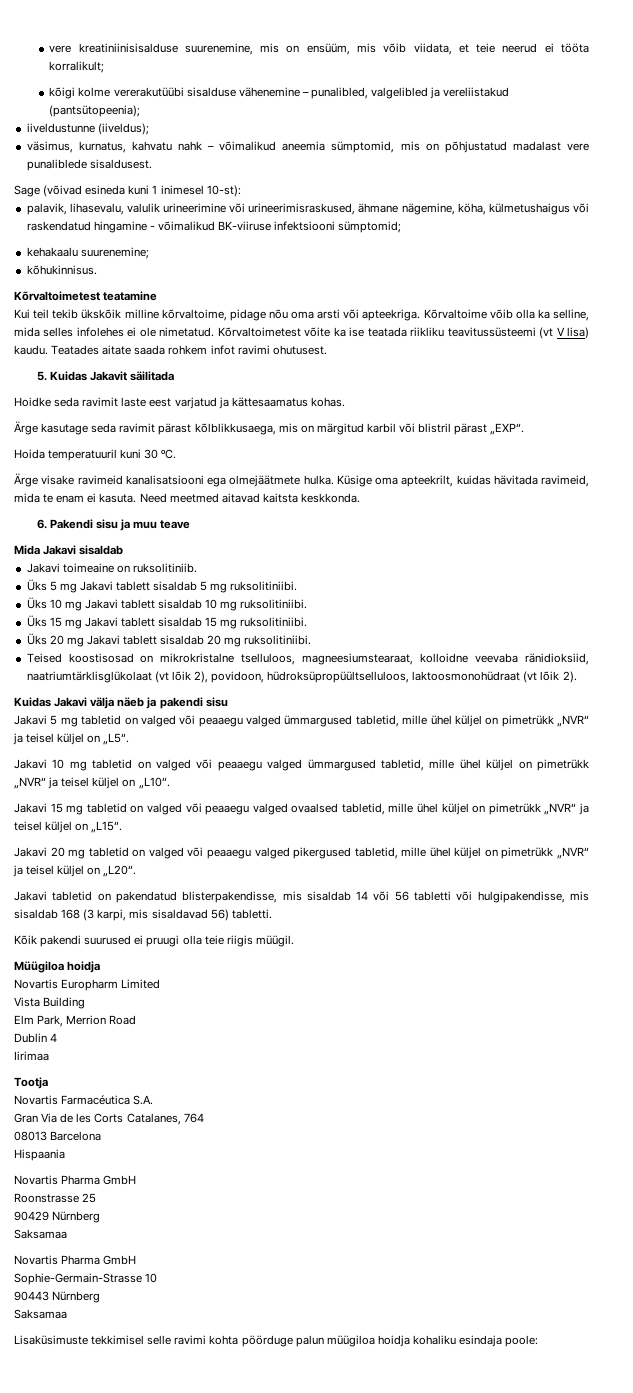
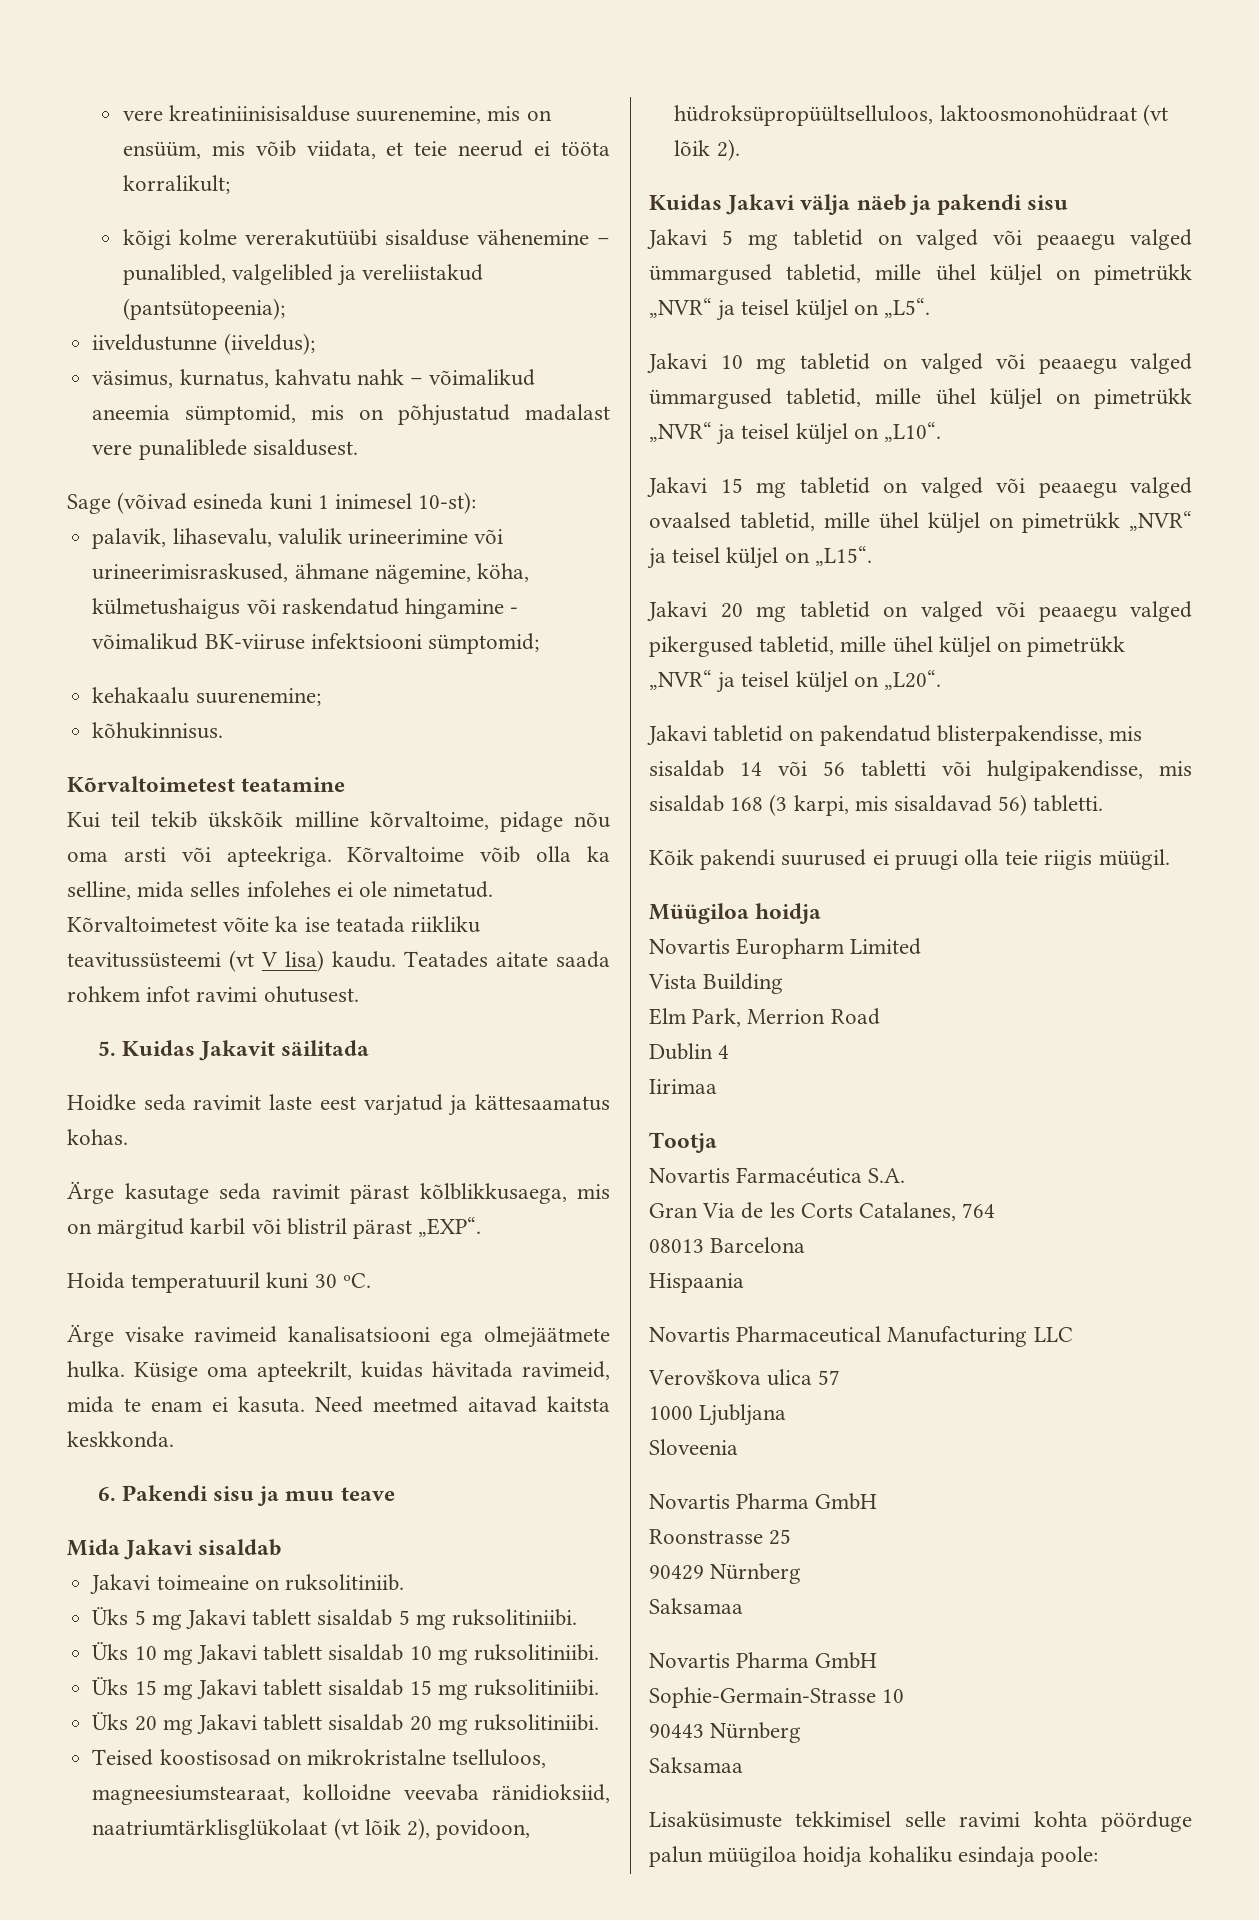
(65, 1155) none -> [649,1326,1073,1347] [648,1369,841,1386] [649,1404,787,1426] [649,1439,738,1455] // Novartis Pharmaceutical Manufacturing LLC // Verovškova ulica 57 // 1000 Ljubljana // Sloveenia

